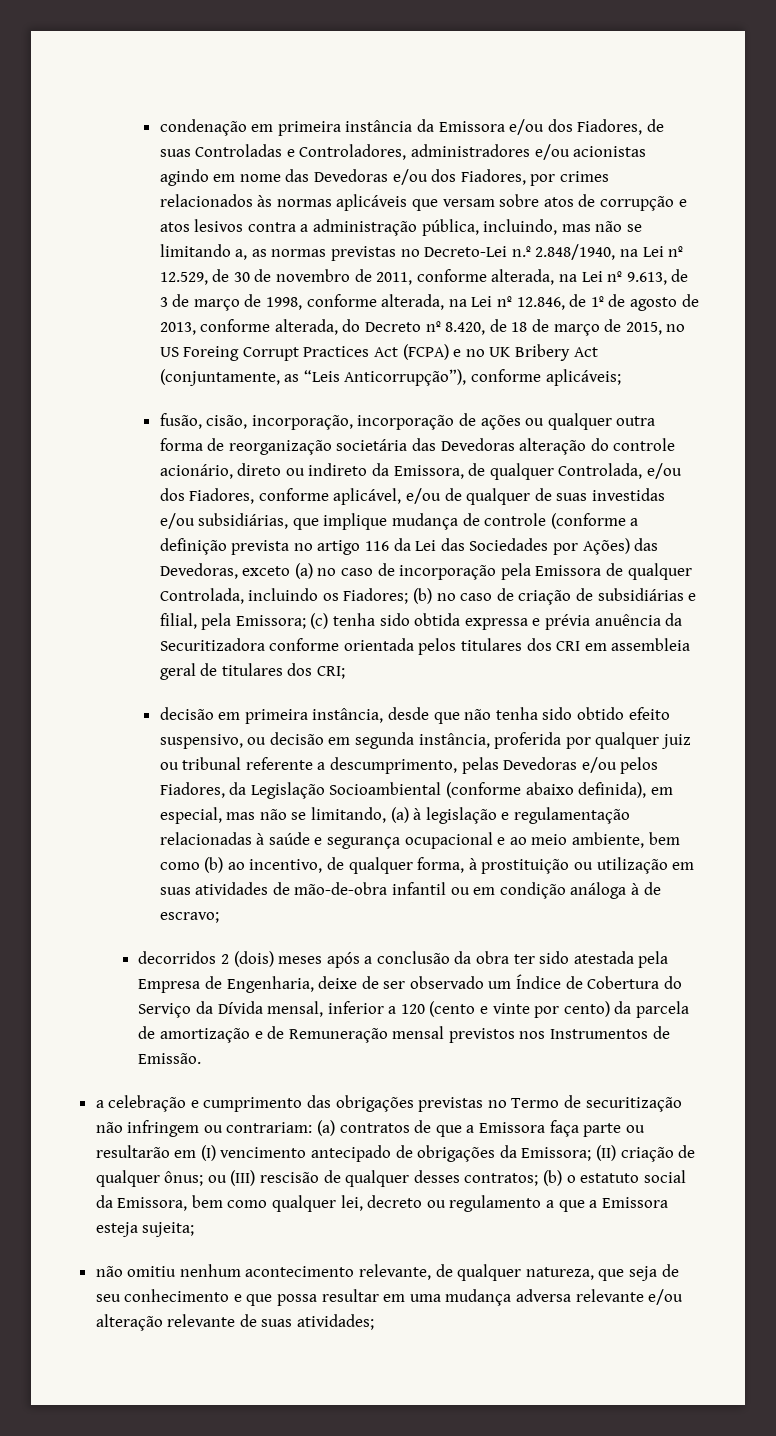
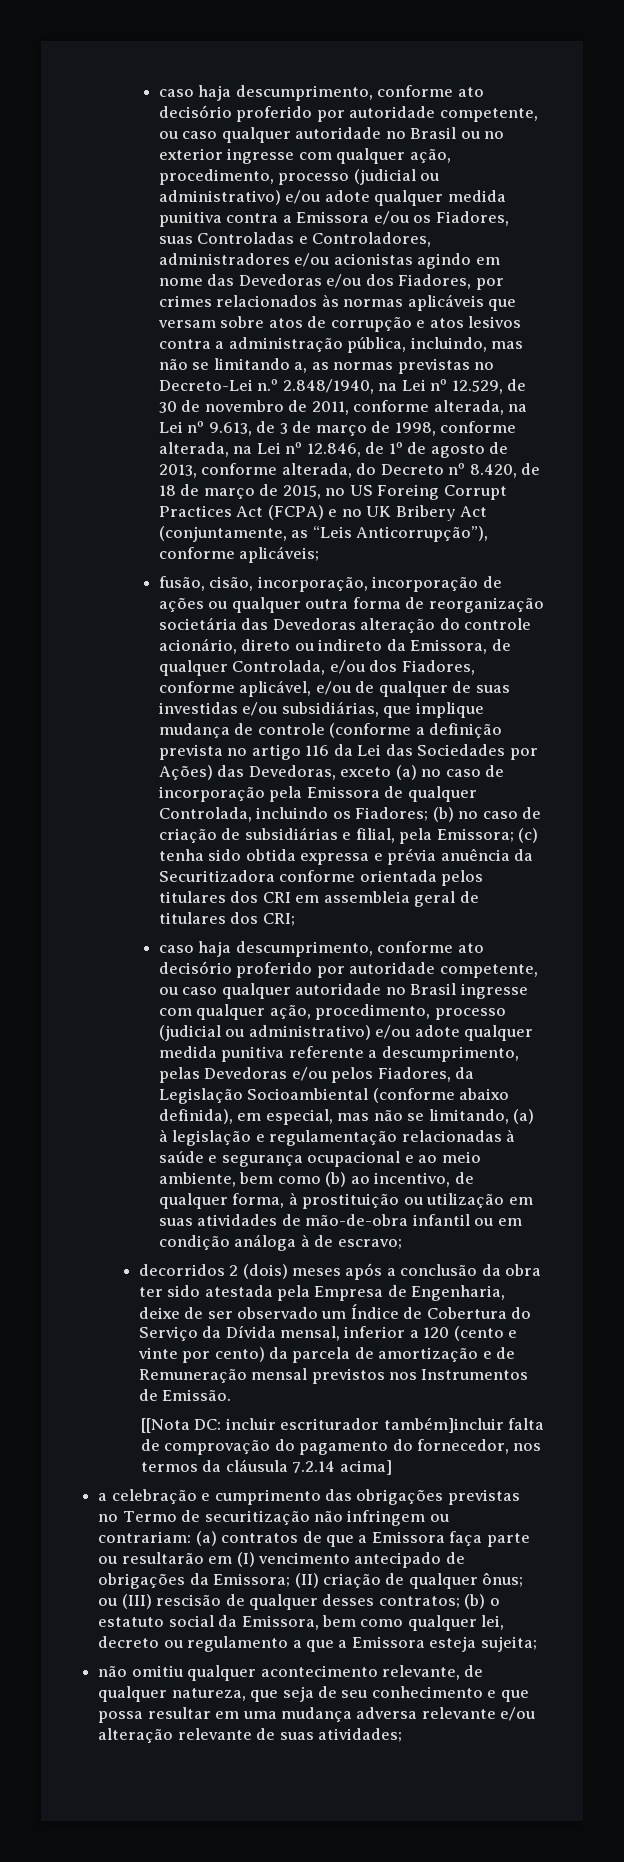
[159,119,664,136] condenação em primeira instância da Emissora e/ou dos Fiadores, de -> [158,85,484,101] [158,105,538,122] [158,127,505,143] [158,148,451,164] [158,169,440,185] [158,190,506,206] [158,211,509,227] caso haja descumprimento, conforme ato decisório proferido por autoridade competente, ou caso qualquer autoridade no Brasil ou no exterior ingresse com qualquer ação, procedimento, processo (judicial ou administrativo) e/ou adote qualquer medida punitiva contra a Emissora e/ou os Fiadores,
[159,707,670,724] [159,732,691,749] [159,757,242,770] decisão em primeira instância, desde que não tenha sido obtido efeito suspensivo, ou decisão em segunda instância, proferida por qualquer juiz ou tribunal -> [158,941,484,957] [158,961,538,978] [158,983,528,999] [158,1004,506,1020] [158,1025,534,1041] [158,1046,285,1062] caso haja descumprimento, conforme ato decisório proferido por autoridade competente, ou caso qualquer autoridade no Brasil ingresse com qualquer ação, procedimento, processo (judicial ou administrativo) e/ou adote qualquer medida punitiva
(202, 1058) none -> [140,1417,544,1433] [140,1439,542,1455] [140,1459,392,1475] // [[Nota DC: incluir escriturador também]incluir falta de comprovação do pagamento do fornecedor, nos termos da cláusula 7.2.14 acima]
[179,1264,241,1277] nenhum -> [187,1665,257,1681] qualquer

